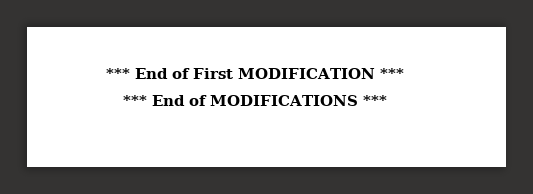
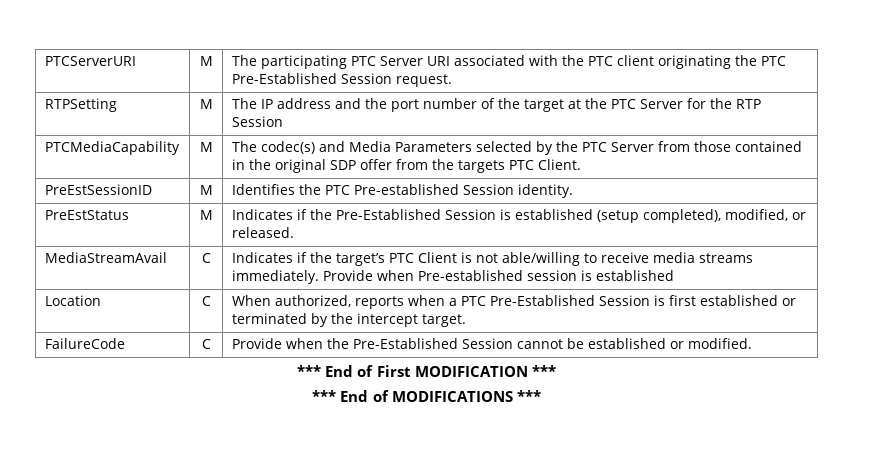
(105, 73) none -> [44,56,136,66] [199,56,213,66] [231,55,786,69] [231,73,452,87] [44,98,117,112] [199,99,213,109] [231,98,761,112] [231,116,283,127] [44,141,180,155] [199,142,213,152] [231,141,802,155] [231,159,581,173] [44,184,152,195] [199,185,213,195] [231,184,573,198] [44,210,129,220] [199,210,213,220] [231,209,806,223] [231,227,294,238] [44,252,167,263] [201,253,211,263] [231,252,753,266] [231,270,674,284] [44,295,101,306] [201,296,211,306] [231,295,796,309] [231,313,466,327] [44,338,125,349] [201,339,211,349] [231,338,752,349] PTCServerURI | M | The participating PTC Server URI associated with the PTC client originating the PTC Pre-Established Session request. // RTPSetting | M | The IP address and the port number of the target at the PTC Server for the RTP Session // PTCMediaCapability | M | The codec(s) and Media Parameters selected by the PTC Server from those contained in the original SDP offer from the targets PTC Client. // PreEstSessionID | M | Identifies the PTC Pre-established Session identity. // PreEstStatus | M | Indicates if the Pre-Established Session is established (setup completed), modified, or released. // MediaStreamAvail | C | Indicates if the target’s PTC Client is not able/willing to receive media streams immediately. Provide when Pre-established session is established // Location | C | When authorized, reports when a PTC Pre-Established Session is first established or terminated by the intercept target. // FailureCode | C | Provide when the Pre-Established Session cannot be established or modified. //

